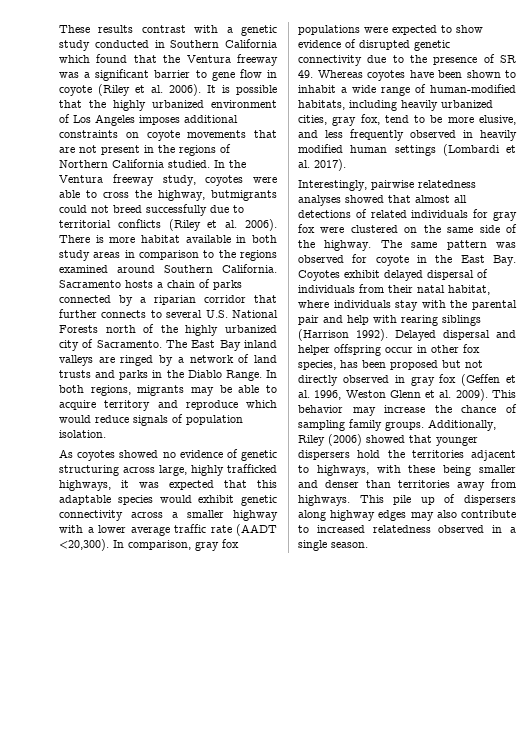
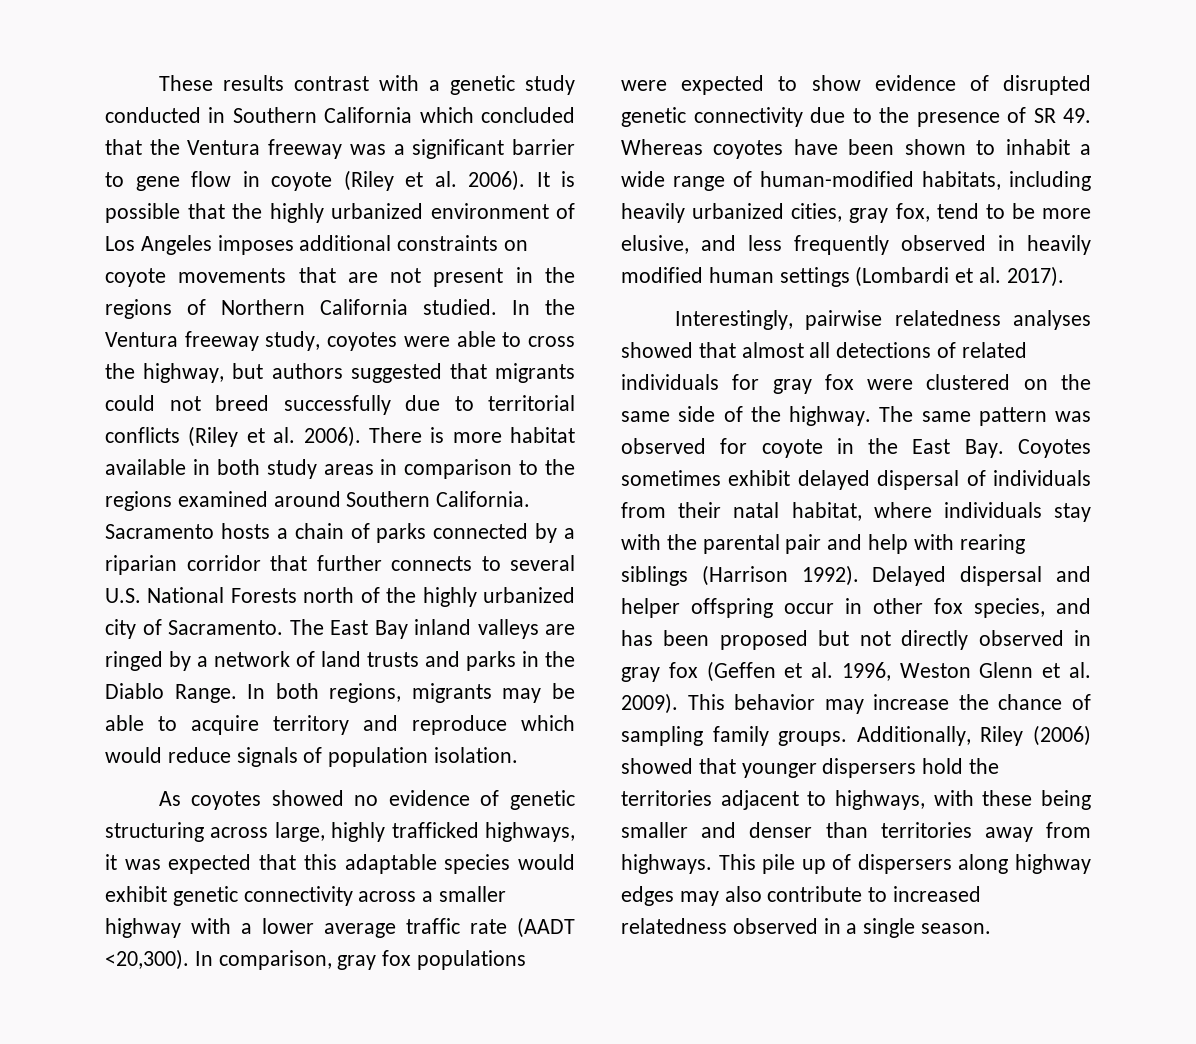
[96,54,128,63] found -> [480,107,575,123] concluded
[211,190,277,201] butmigrants -> [232,363,575,383] but authors suggested that migrants
(340, 275) none -> [621,470,721,486] sometimes
(336, 365) none -> [1056,598,1091,614] and

